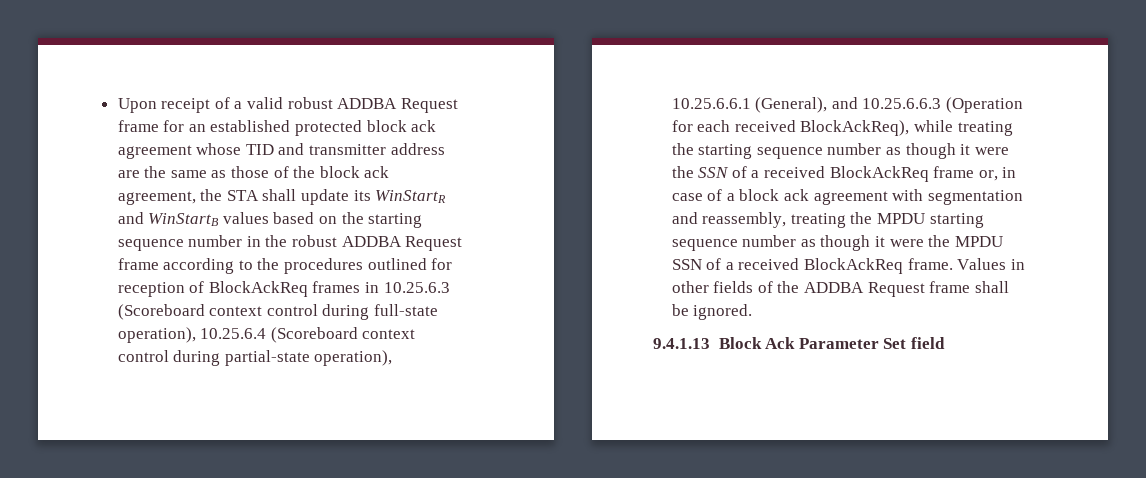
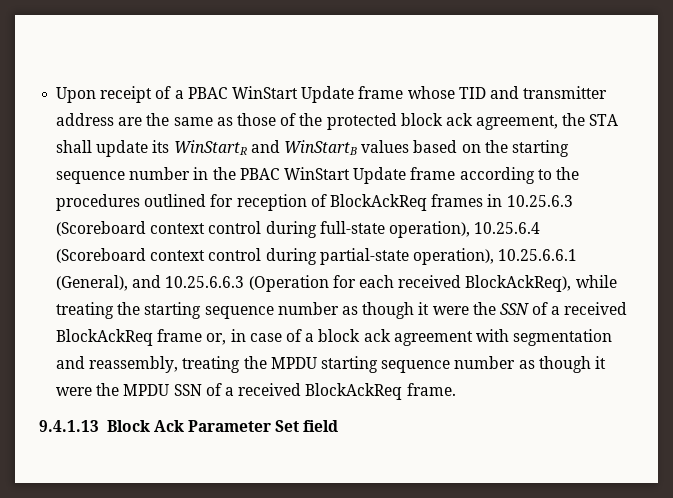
[247,97,458,113] [117,120,437,136] [117,145,192,159] valid robust ADDBA Request frame for an established protected block ack agreement -> [187,86,404,103] PBAC WinStart Update frame
(316, 172) none -> [326,113,397,130] protected
[292,235,463,251] robust ADDBA Request -> [239,167,407,184] PBAC WinStart Update
[957,258,1025,270] [671,281,1009,297] [671,304,753,320] Values in other fields of the ADDBA Request frame shall be ignored. -> (456, 389) none

